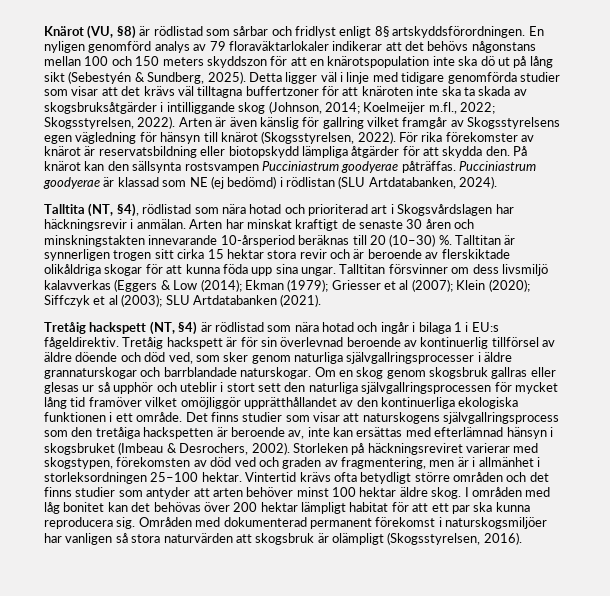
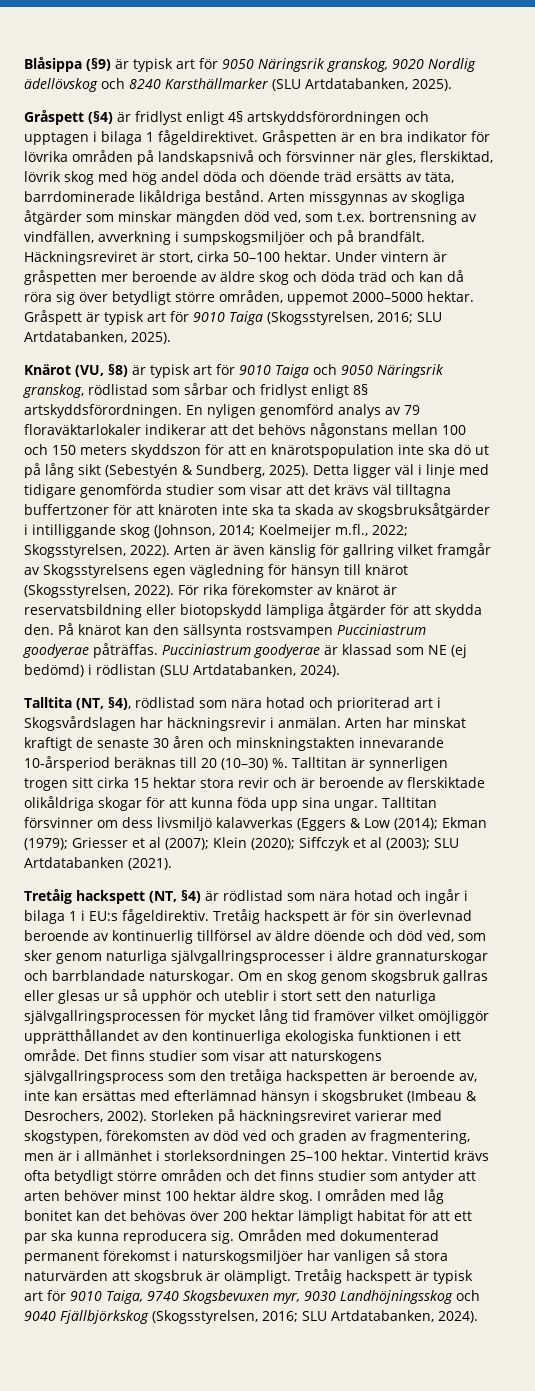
[44,25,151,39] Knärot (VU, §8) är -> [24,57,476,72] [24,78,452,92] [24,110,429,125] [24,130,490,145] [24,150,493,165] [24,171,454,185] [24,190,465,205] [24,210,477,225] [24,230,425,245] [24,251,447,265] [24,270,464,285] [24,290,474,305] [24,310,442,325] [24,331,171,344] [24,364,444,378] [23,384,84,398] Blåsippa (§9) är typisk art för 9050 Näringsrik granskog, 9020 Nordlig ädellövskog och 8240 Karsthällmarker (SLU Artdatabanken, 2025). // Gråspett (§4) är fridlyst enligt 4§ artskyddsförordningen och upptagen i bilaga 1 fågeldirektivet. Gråspetten är en bra indikator för lövrika områden på landskapsnivå och försvinner när gles, flerskiktad, lövrik skog med hög andel döda och döende träd ersätts av täta, barrdominerade likåldriga bestånd. Arten missgynnas av skogliga åtgärder som minskar mängden död ved, som t.ex. bortrensning av vindfällen, avverkning i sumpskogsmiljöer och på brandfält. Häckningsreviret är stort, cirka 50–100 hektar. Under vintern är gråspetten mer beroende av äldre skog och döda träd och kan då röra sig över betydligt större områden, uppemot 2000–5000 hektar. Gråspett är typisk art för 9010 Taiga (Skogsstyrelsen, 2016; SLU Artdatabanken, 2025). // Knärot (VU, §8) är typisk art för 9010 Taiga och 9050 Näringsrik granskog,
[332,532,522,545] olämpligt (Skogsstyrelsen, 2016). -> [224,1269,473,1284] [24,1290,480,1304] [24,1310,478,1324] olämpligt. Tretåig hackspett är typisk art för 9010 Taiga, 9740 Skogsbevuxen myr, 9030 Landhöjningsskog och 9040 Fjällbjörkskog (Skogsstyrelsen, 2016; SLU Artdatabanken, 2024).

